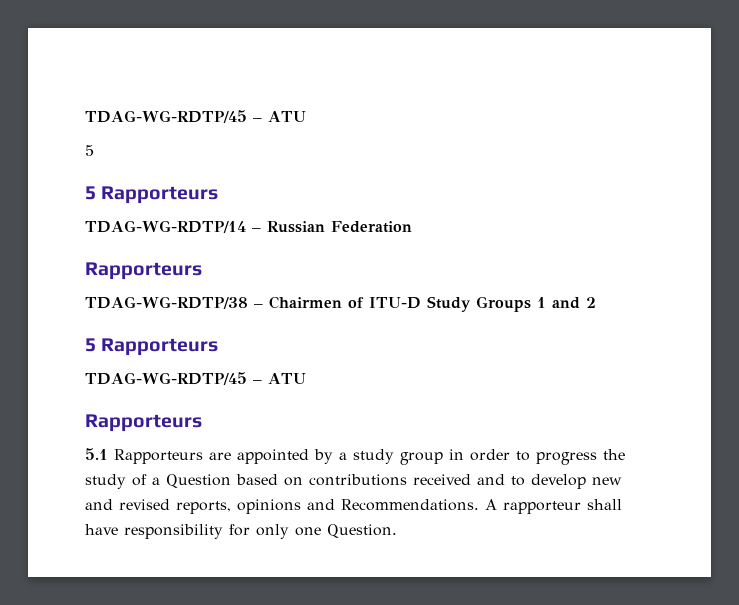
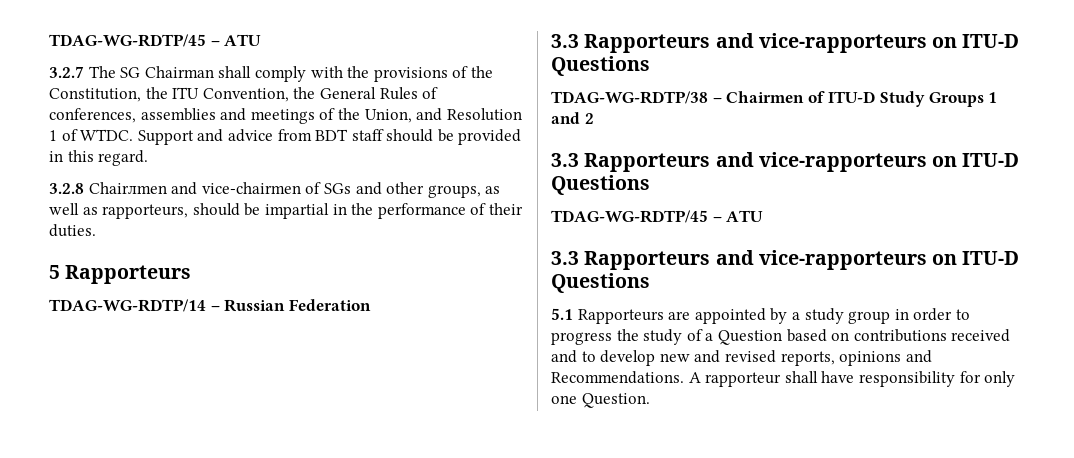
[85,110,306,123] [85,145,94,156] TDAG-WG-RDTP/45 – ATU // 5 -> [49,34,262,47] [49,66,493,82] [49,87,439,102] [49,108,522,124] [49,129,522,145] [49,150,149,166] [49,182,501,198] [49,203,523,219] [49,224,96,237] TDAG-WG-RDTP/45 – ATU // 3.2.7 The SG Chairman shall comply with the provisions of the Constitution, the ITU Convention, the General Rules of conferences, assemblies and meetings of the Union, and Resolution 1 of WTDC. Support and advice from BDT staff should be provided in this regard. // 3.2.8 Chairлmen and vice-chairmen of SGs and other groups, as well as rapporteurs, should be impartial in the performance of their duties.
[85,262,202,280] Rapporteurs -> [551,33,1020,53] [551,56,650,76] 3.3 Rapporteurs and vice-rapporteurs on ITU-D Questions
[85,338,219,356] [85,372,306,385] [85,414,202,432] 5 Rapporteurs // TDAG-WG-RDTP/45 – ATU // Rapporteurs -> [551,152,1020,172] [551,175,650,195] [551,210,764,223] [551,250,1020,270] [551,273,650,293] 3.3 Rapporteurs and vice-rapporteurs on ITU-D Questions // TDAG-WG-RDTP/45 – ATU // 3.3 Rapporteurs and vice-rapporteurs on ITU-D Questions

